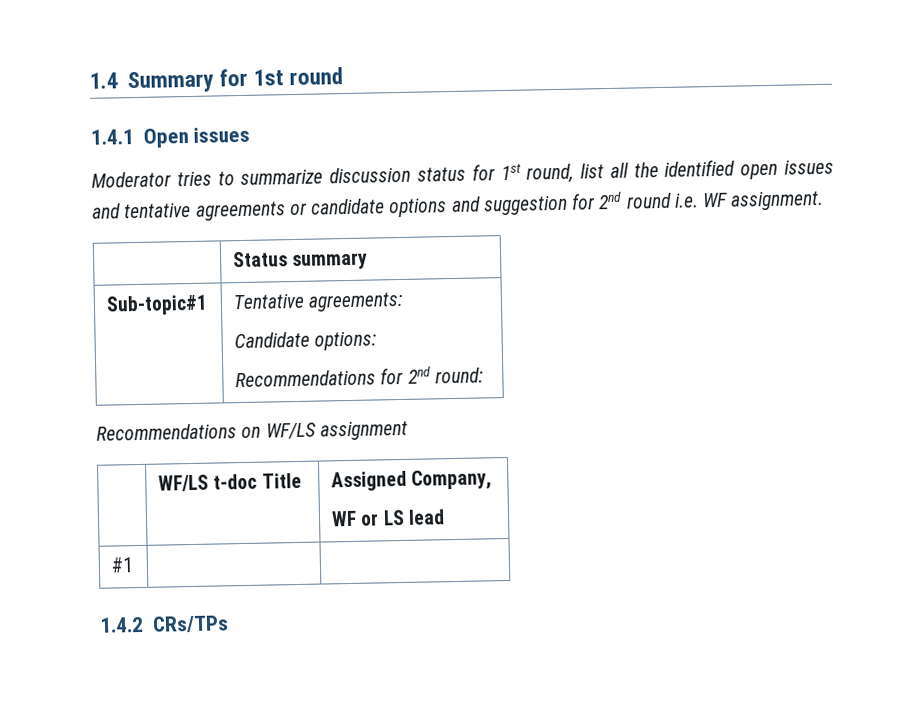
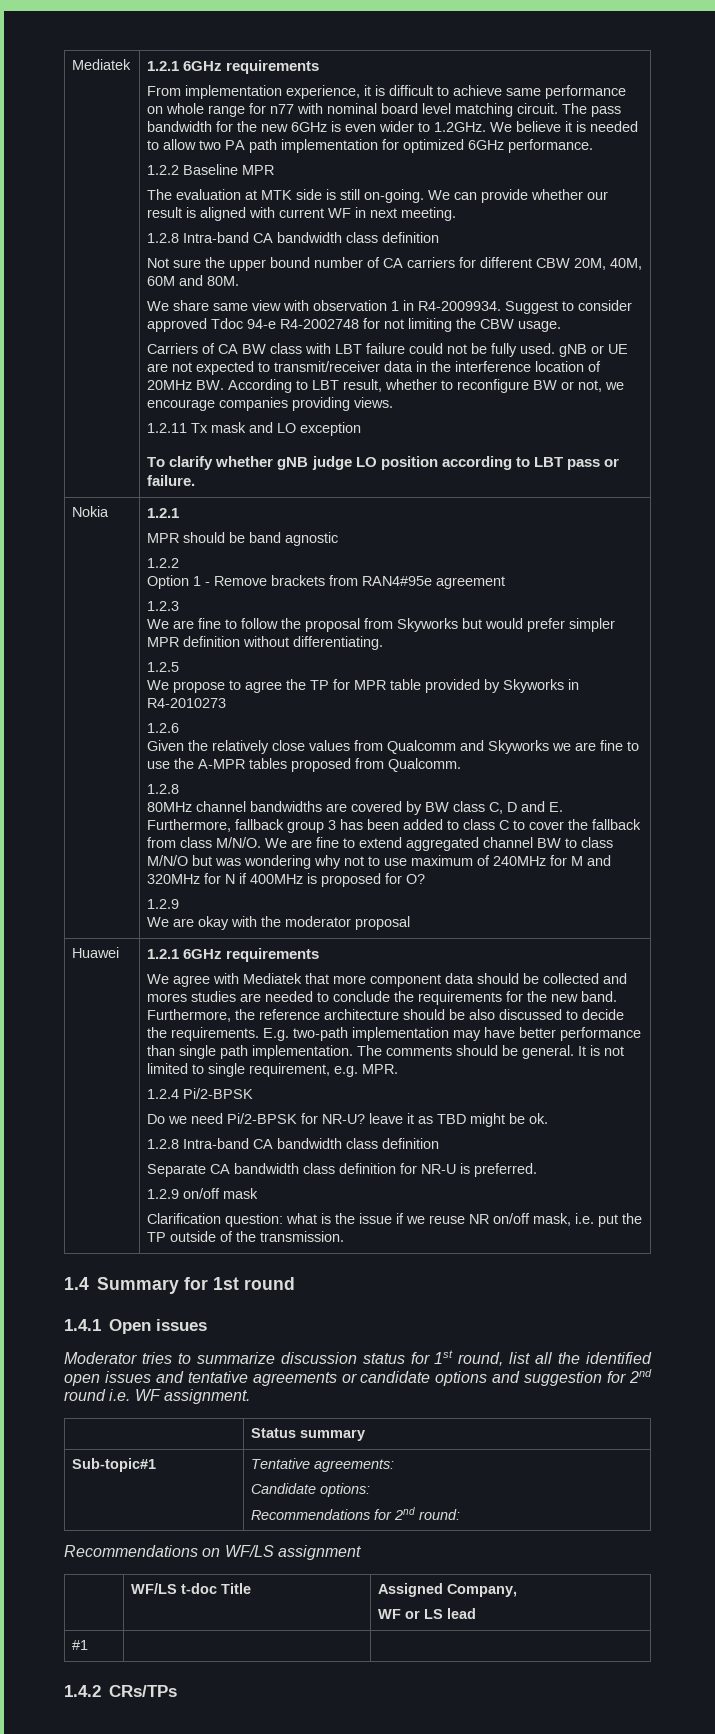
(89, 80) none -> [72,59,132,70] [147,60,320,74] [147,85,627,99] [147,103,622,117] [147,121,639,132] [147,139,594,153] [147,164,275,175] [147,189,609,203] [147,207,457,221] [147,232,440,243] [147,257,643,271] [147,275,240,286] [147,300,633,314] [147,318,562,332] [147,343,629,357] [147,361,602,375] [147,379,625,393] [147,397,394,411] [147,422,362,436] [147,456,619,470] [147,475,196,486] [72,506,110,517] [147,508,180,518] [147,532,339,546] [147,558,180,568] [147,575,506,589] [147,601,180,611] [147,618,616,632] [147,636,384,650] [147,662,180,672] [147,679,580,693] [147,698,227,708] [147,723,180,733] [147,740,640,754] [147,758,462,772] [147,784,180,794] [147,801,564,815] [147,819,642,833] [147,837,614,851] [147,855,612,869] [147,873,426,887] [147,899,180,909] [147,916,411,930] [72,947,120,958] [147,948,320,962] [147,973,628,987] [147,991,618,1005] [147,1009,625,1022] [147,1027,642,1041] [147,1045,625,1059] [147,1063,399,1077] [147,1088,254,1099] [147,1113,549,1127] [147,1138,440,1149] [147,1163,538,1177] [147,1188,259,1199] [147,1213,643,1227] [147,1231,345,1242] Mediatek | 1.2.1 6GHz requirements // From implementation experience, it is difficult to achieve same performance on whole range for n77 with nominal board level matching circuit. The pass bandwidth for the new 6GHz is even wider to 1.2GHz. We believe it is needed to allow two PA path implementation for optimized 6GHz performance. // 1.2.2 Baseline MPR // The evaluation at MTK side is still on-going. We can provide whether our result is aligned with current WF in next meeting. // 1.2.8 Intra-band CA bandwidth class definition // Not sure the upper bound number of CA carriers for different CBW 20M, 40M, 60M and 80M. // We share same view with observation 1 in R4-2009934. Suggest to consider approved Tdoc 94-e R4-2002748 for not limiting the CBW usage. // Carriers of CA BW class with LBT failure could not be fully used. gNB or UE are not expected to transmit/receiver data in the interference location of 20MHz BW. According to LBT result, whether to reconfigure BW or not, we encourage companies providing views. // 1.2.11 Tx mask and LO exception // To clarify whether gNB judge LO position according to LBT pass or failure. // Nokia | 1.2.1 // MPR should be band agnostic // 1.2.2 // Option 1 - Remove brackets from RAN4#95e agreement // 1.2.3 // We are fine to follow the proposal from Skyworks but would prefer simpler MPR definition without differentiating. // 1.2.5 // We propose to agree the TP for MPR table provided by Skyworks in R4-2010273 // 1.2.6 // Given the relatively close values from Qualcomm and Skyworks we are fine to use the A-MPR tables proposed from Qualcomm. // 1.2.8 // 80MHz channel bandwidths are covered by BW class C, D and E. Furthermore, fallback group 3 has been added to class C to cover the fallback from class M/N/O. We are fine to extend aggregated channel BW to class M/N/O but was wondering why not to use maximum of 240MHz for M and 320MHz for N if 400MHz is proposed for O? // 1.2.9 // We are okay with the moderator proposal // Huawei | 1.2.1 6GHz requirements // We agree with Mediatek that more component data should be collected and mores studies are needed to conclude the requirements for the new band. Furthermore, the reference architecture should be also discussed to decide the requirements. E.g. two-path implementation may have better performance than single path implementation. The comments should be general. It is not limited to single requirement, e.g. MPR. // 1.2.4 Pi/2-BPSK // Do we need Pi/2-BPSK for NR-U? leave it as TBD might be ok. // 1.2.8 Intra-band CA bandwidth class definition // Separate CA bandwidth class definition for NR-U is preferred. // 1.2.9 on/off mask // Clarification question: what is the issue if we reuse NR on/off mask, i.e. put the TP outside of the transmission. //

